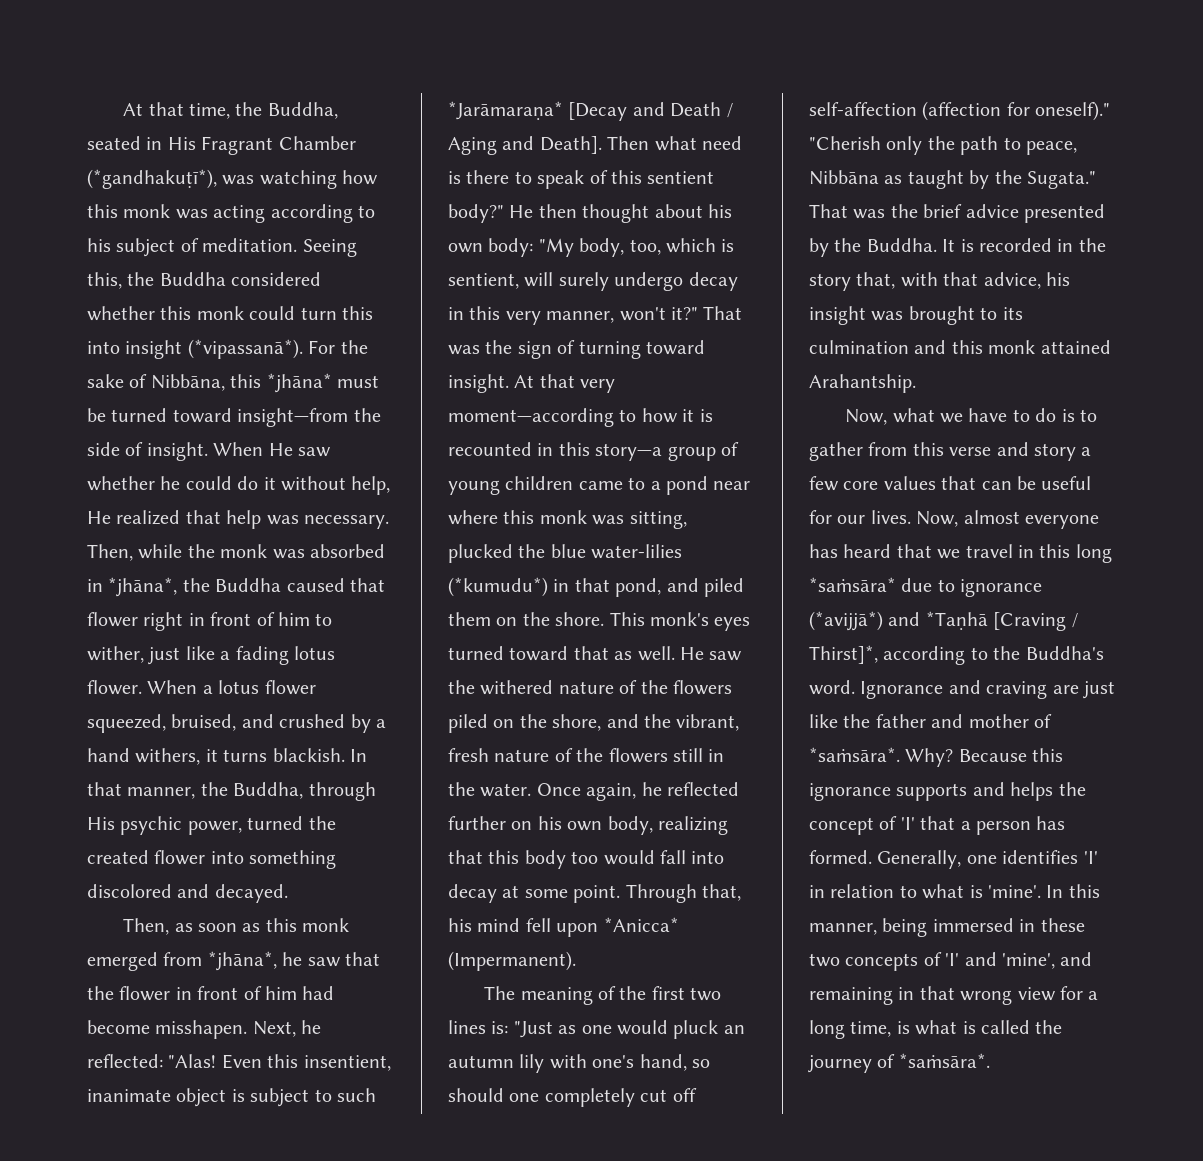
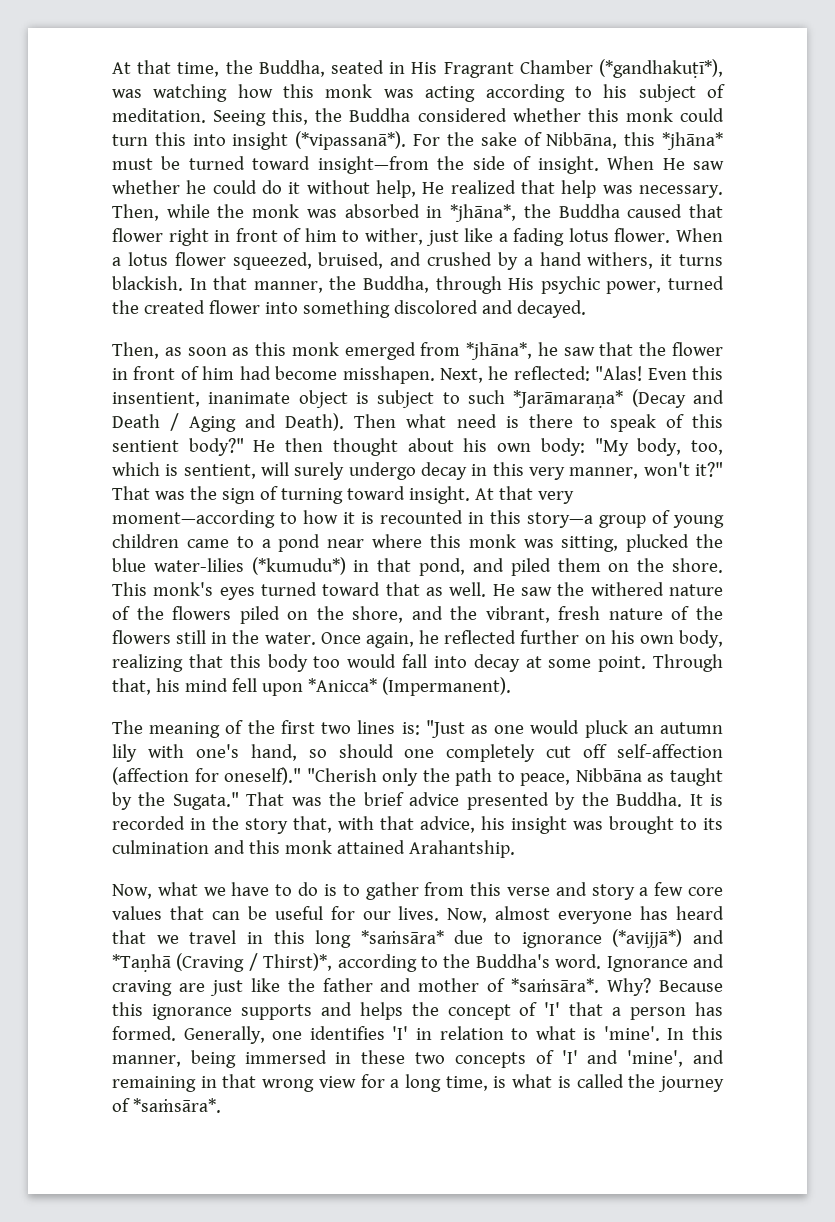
[568,102,628,121] [Decay -> [631,389,686,408] (Decay
[539,136,602,154] Death]. -> [285,413,345,431] Death).
[993,612,1078,631] [809,645,878,664] [Craving / Thirst]*, -> [176,953,333,972] (Craving / Thirst)*,

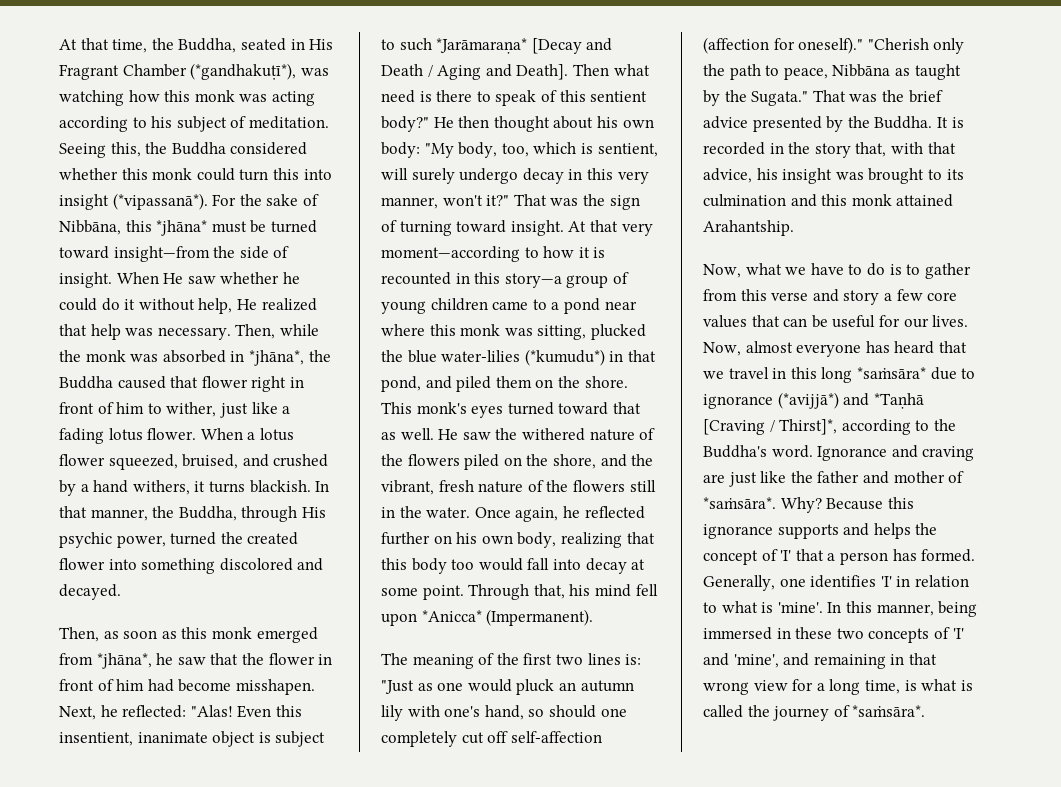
[631,389,686,408] (Decay -> [531,38,582,54] [Decay
[285,413,345,431] Death). -> [516,64,569,80] Death].
[176,953,333,972] (Craving / Thirst)*, -> [703,419,838,435] [Craving / Thirst]*,

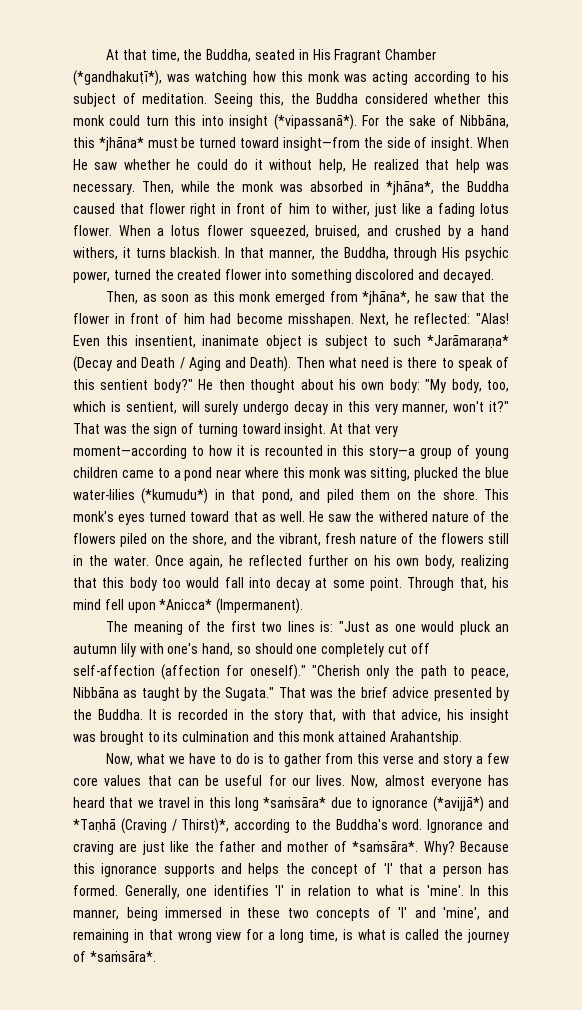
[531,38,582,54] [Decay -> [73,356,112,372] (Decay
[516,64,569,80] Death]. -> [250,356,292,372] Death).
[703,419,838,435] [Craving / Thirst]*, -> [120,818,230,834] (Craving / Thirst)*,

